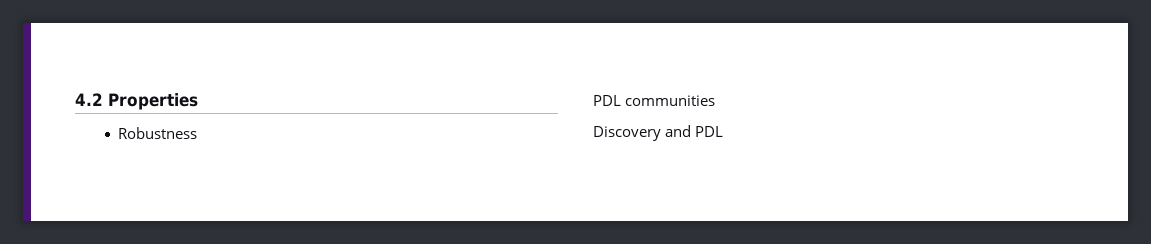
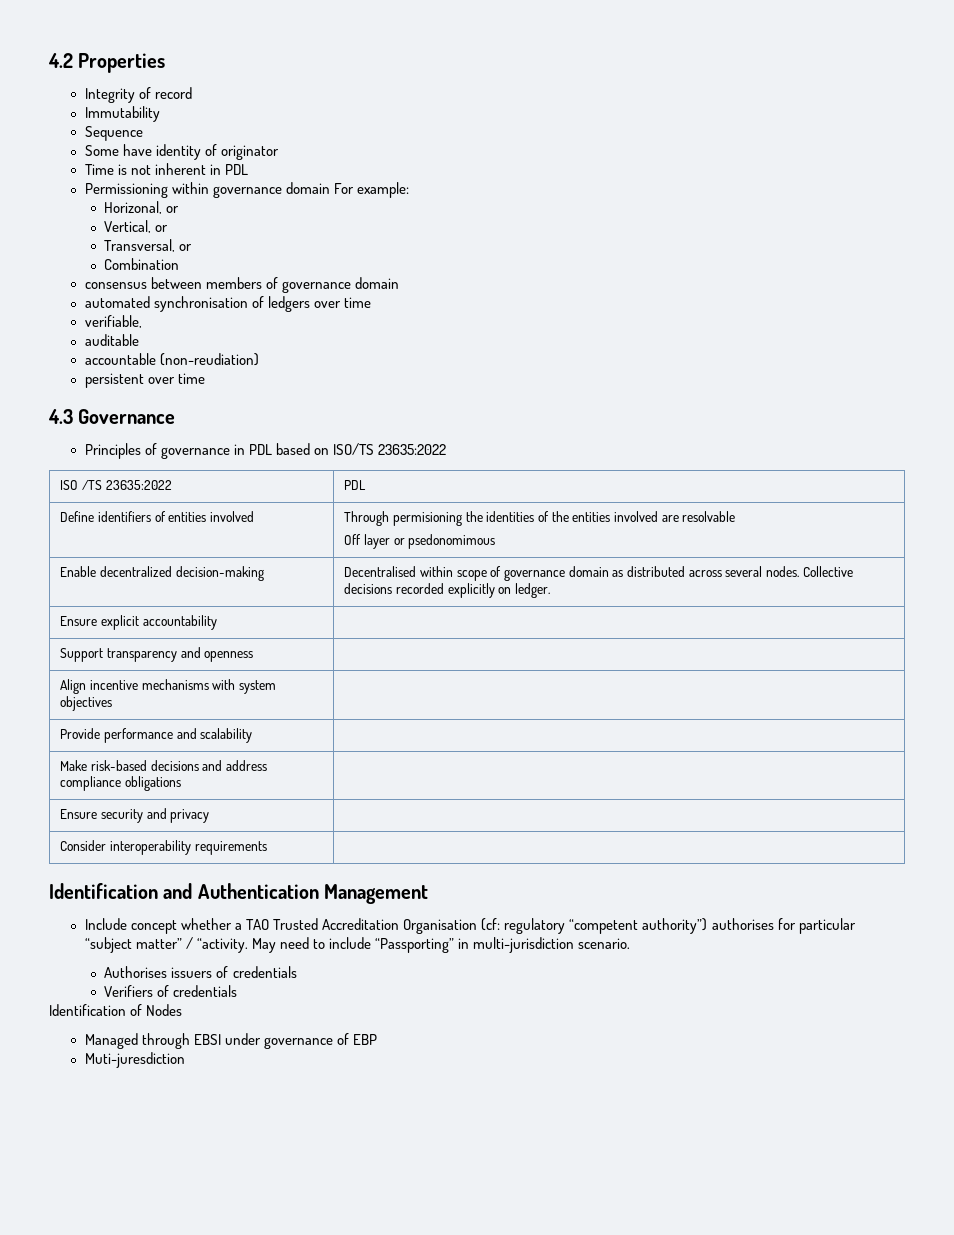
[118,127,198,139] [593,95,716,106] [593,125,724,141] Robustness // PDL communities // Discovery and PDL -> [84,87,193,103] [84,106,160,122] [84,126,143,141] [84,144,280,160] [84,163,249,175] [84,182,410,198] [104,201,180,214] [104,220,169,233] [104,239,193,252] [104,258,180,270] [84,277,400,293] [84,296,372,312] [84,315,142,328] [84,334,139,346] [84,353,259,366] [84,373,206,388] [48,409,176,424] [84,443,447,459] [60,480,172,490] [344,480,367,490] [60,511,255,522] [344,511,736,526] [344,534,496,549] [60,566,264,581] [344,566,853,581] [344,583,551,598] [60,615,217,630] [60,647,254,662] [60,679,277,694] [60,696,113,711] [60,728,253,743] [60,760,268,771] [60,776,182,791] [60,808,210,823] [60,840,267,855] [49,883,429,904] [84,918,856,934] [84,937,631,953] [104,966,297,978] [104,985,238,997] [49,1004,183,1016] [84,1033,378,1049] [84,1052,185,1068] Integrity of record // Immutability // Sequence // Some have identity of originator // Time is not inherent in PDL // Permissioning within governance domain For example: // Horizonal, or // Vertical, or // Transversal, or // Combination // consensus between members of governance domain // automated synchronisation of ledgers over time // verifiable, // auditable // accountable (non-reudiation) // persistent over time // 4.3 Governance // Principles of governance in PDL based on ISO/TS 23635:2022 // ISO /TS 23635:2022 | PDL // Define identifiers of entities involved | Through permisioning the identities of the entities involved are resolvable // Off layer or psedonomimous // Enable decentralized decision-making | Decentralised within scope of governance domain as distributed across several nodes. Collective decisions recorded explicitly on ledger. // Ensure explicit accountability | // Support transparency and openness | // Align incentive mechanisms with system objectives | // Provide performance and scalability | // Make risk-based decisions and address compliance obligations | // Ensure security and privacy | // Consider interoperability requirements | // Identification and Authentication Management // Include concept whether a TAO Trusted Accreditation Organisation (cf: regulatory “competent authority”) authorises for particular “subject matter” / “activity. May need to include “Passporting” in multi-jurisdiction scenario. // Authorises issuers of credentials // Verifiers of credentials // Identification of Nodes // Managed through EBSI under governance of EBP // Muti-juresdiction

